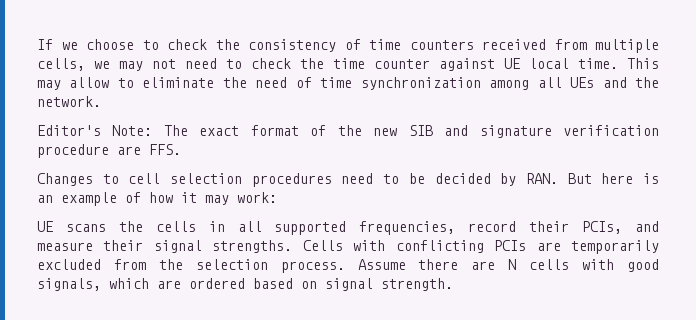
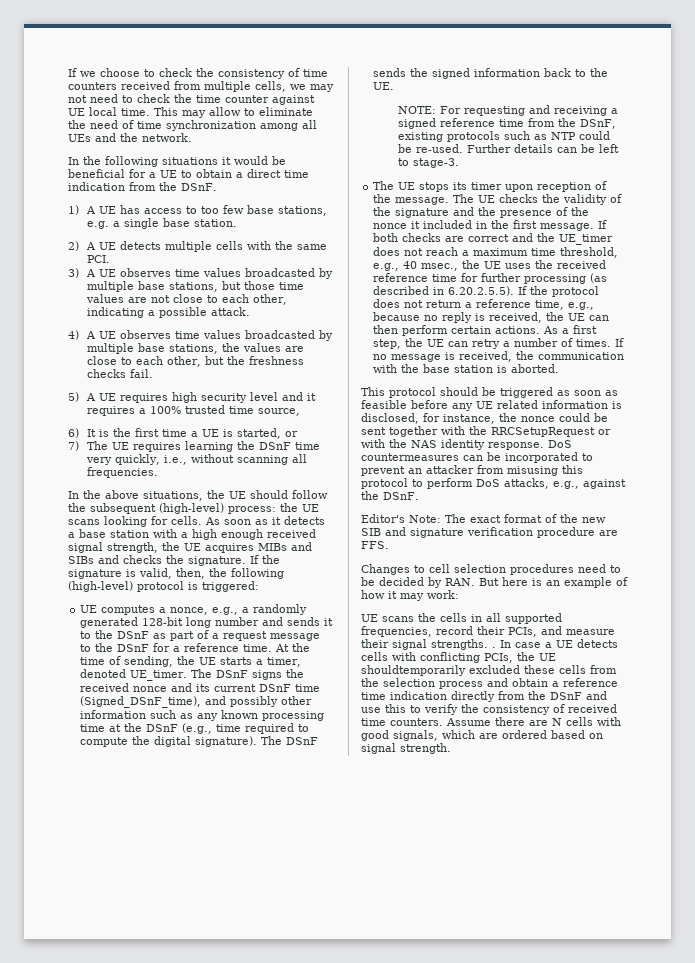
(101, 101) none -> [68,156,286,167] [68,169,309,178] [68,182,217,191] [68,205,327,216] [86,218,237,229] [68,241,327,252] [86,255,110,263] [68,268,333,279] [86,281,304,292] [85,294,287,305] [86,307,250,318] [68,330,333,341] [86,343,304,354] [86,356,304,367] [86,369,153,378] [68,392,316,403] [86,405,300,416] [68,428,298,439] [68,441,320,452] [85,454,307,465] [86,467,158,478] [68,490,328,501] [68,503,319,514] [68,516,325,527] [68,529,316,540] [68,542,312,553] [68,555,280,566] [68,568,284,579] [68,581,259,592] [80,604,308,615] [80,617,334,628] [80,630,321,641] [80,643,311,652] [80,656,302,667] [80,669,305,681] [80,683,321,692] [80,696,313,708] [80,710,325,721] [80,723,310,734] [80,736,319,747] [373,68,609,79] [373,82,395,90] [398,105,619,116] [398,118,617,129] [398,131,611,142] [398,144,620,153] [398,158,460,168] [373,181,608,192] [373,194,623,205] [373,207,590,218] [373,220,608,231] [373,233,614,245] [373,247,619,258] [373,260,607,271] [373,273,608,284] [373,286,600,297] [373,299,595,310] [373,312,610,323] [373,325,598,336] [373,338,625,349] [373,351,625,362] [373,364,560,373] [361,387,618,398] [361,400,622,411] [361,413,608,424] [361,426,611,437] [361,439,572,450] [361,452,593,463] [361,465,583,476] [361,478,626,489] [361,491,419,500] // In the following situations it would be beneficial for a UE to obtain a direct time indication from the DSnF. // 1) A UE has access to too few base stations, e.g. a single base station. // 2) A UE detects multiple cells with the same PCI. // 3) A UE observes time values broadcasted by multiple base stations, but those time values are not close to each other, indicating a possible attack. // 4) A UE observes time values broadcasted by multiple base stations, the values are close to each other, but the freshness checks fail. // 5) A UE requires high security level and it requires a 100% trusted time source, // 6) It is the first time a UE is started, or // 7) The UE requires learning the DSnF time very quickly, i.e., without scanning all frequencies. // In the above situations, the UE should follow the subsequent (high-level) process: the UE scans looking for cells. As soon as it detects a base station with a high enough received signal strength, the UE acquires MIBs and SIBs and checks the signature. If the signature is valid, then, the following (high-level) protocol is triggered: // UE computes a nonce, e.g., a randomly generated 128-bit long number and sends it to the DSnF as part of a request message to the DSnF for a reference time. At the time of sending, the UE starts a timer, denoted UE_timer. The DSnF signs the received nonce and its current DSnF time (Signed_DSnF_time), and possibly other information such as any known processing time at the DSnF (e.g., time required to compute the digital signature). The DSnF sends the signed information back to the UE. // NOTE: For requesting and receiving a signed reference time from the DSnF, existing protocols such as NTP could be re-used. Further details can be left to stage-3. // The UE stops its timer upon reception of the message. The UE checks the validity of the signature and the presence of the nonce it included in the first message. If both checks are correct and the UE_timer does not reach a maximum time threshold, e.g., 40 msec., the UE uses the received reference time for further processing (as described in 6.20.2.5.5). If the protocol does not return a reference time, e.g., because no reply is received, the UE can then perform certain actions. As a first step, the UE can retry a number of times. If no message is received, the communication with the base station is aborted. // This protocol should be triggered as soon as feasible before any UE related information is disclosed, for instance, the nonce could be sent together with the RRCSetupRequest or with the NAS identity response. DoS countermeasures can be incorporated to prevent an attacker from misusing this protocol to perform DoS attacks, e.g., against the DSnF.
[302,240,660,254] [37,259,345,273] Cells with conflicting PCIs are temporarily excluded from the selection process. -> [492,639,618,648] [361,652,556,663] [361,665,617,676] [361,678,618,689] [361,691,607,702] [361,704,617,715] [361,718,443,726] . In case a UE detects cells with conflicting PCIs, the UE shouldtemporarily excluded these cells from the selection process and obtain a reference time indication directly from the DSnF and use this to verify the consistency of received time counters.

